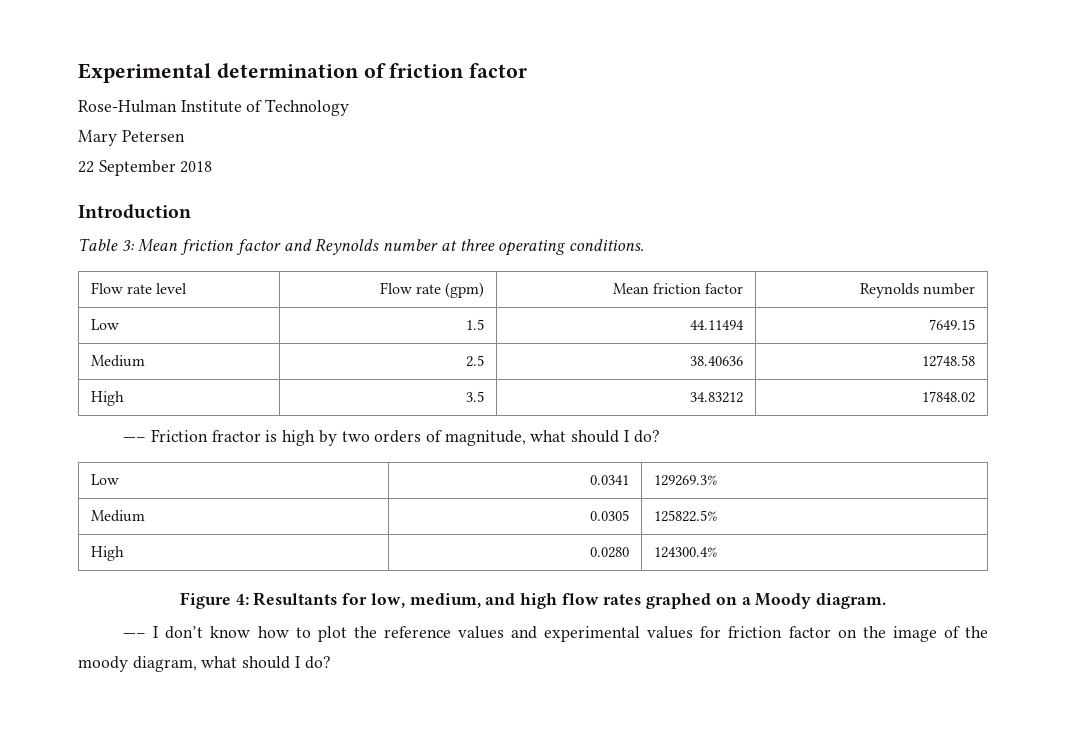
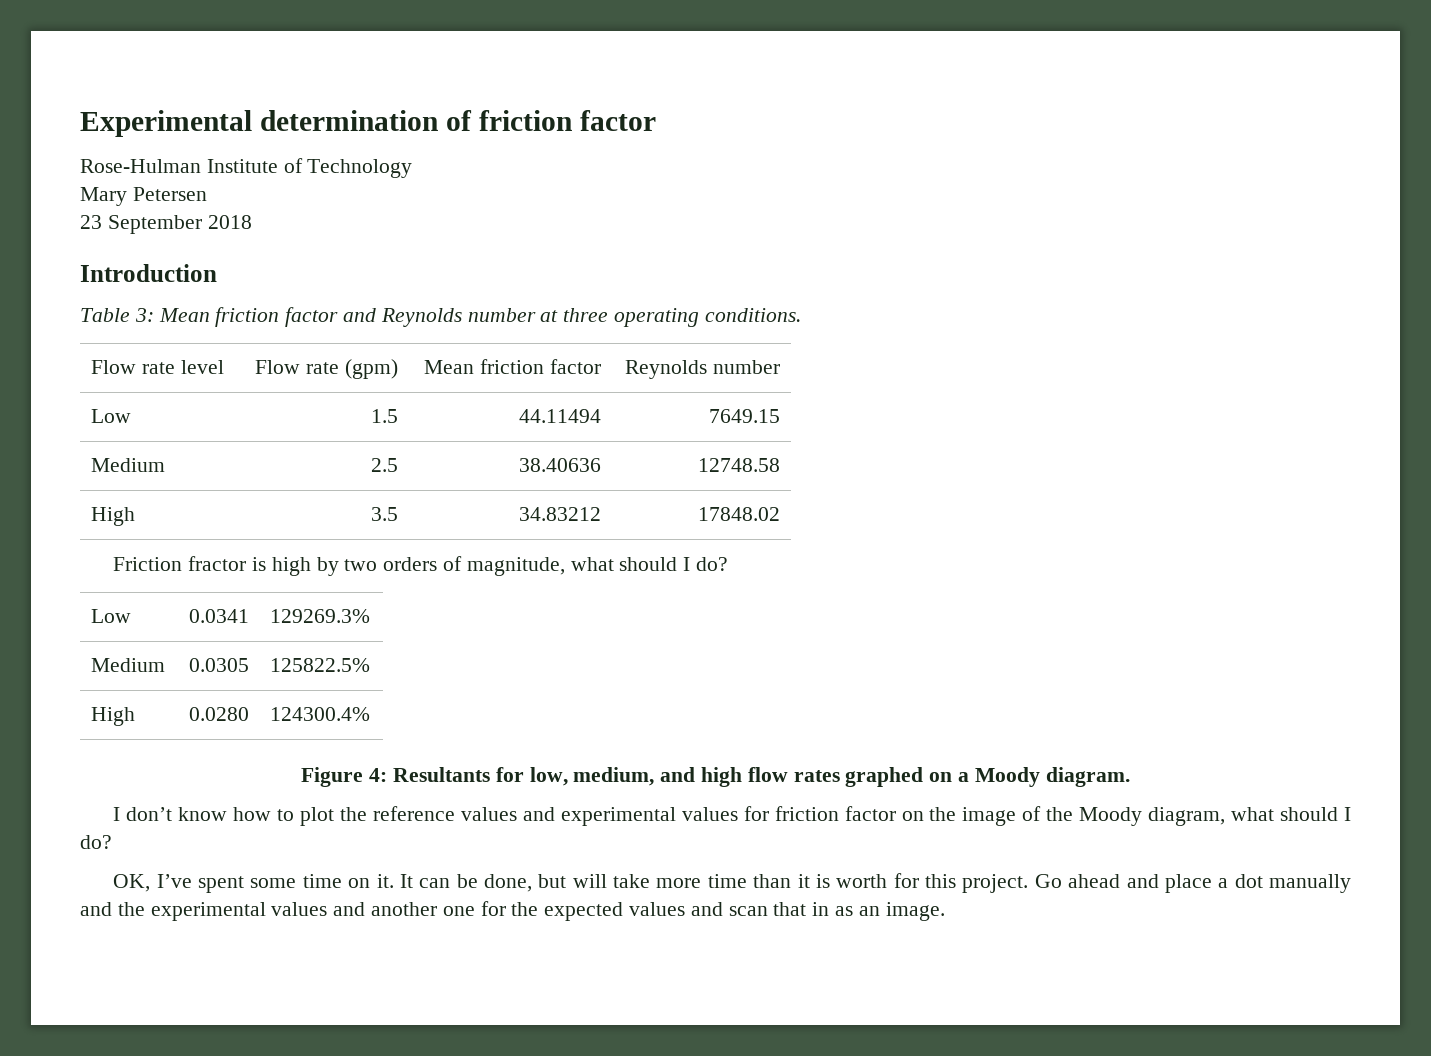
[78,161,94,173] 22 -> [80,215,102,229] 23
[123,437,147,442] —– -> (781, 514) none
[123,633,147,638] —– -> (1130, 777) none
[78,656,128,672] moody -> [1079,807,1143,826] Moody
(331, 662) none -> [113,873,1351,893] [80,901,945,921] // OK, I’ve spent some time on it. It can be done, but will take more time than it is worth for this project. Go ahead and place a dot manually and the experimental values and another one for the expected values and scan that in as an image.

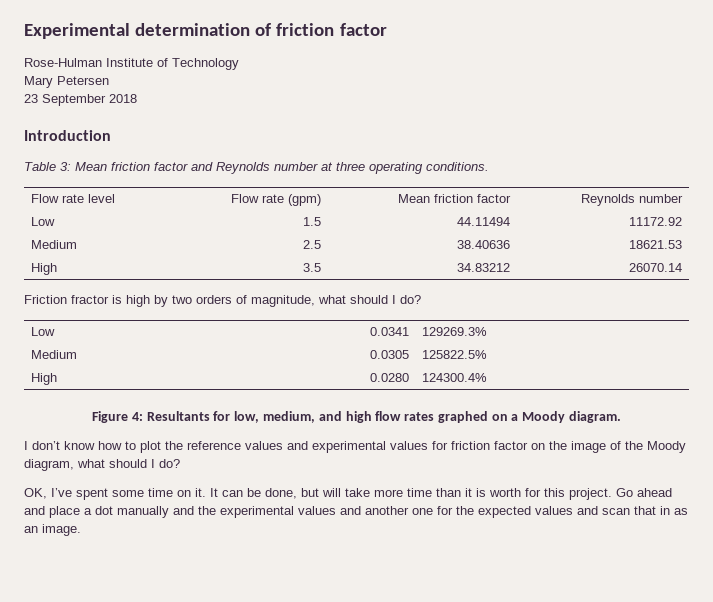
[709,409,781,423] 7649.15 -> [629,217,683,226] 11172.92
[698,458,781,472] 12748.58 -> [629,240,683,249] 18621.53
[698,507,781,521] 17848.02 -> [629,263,683,272] 26070.14

